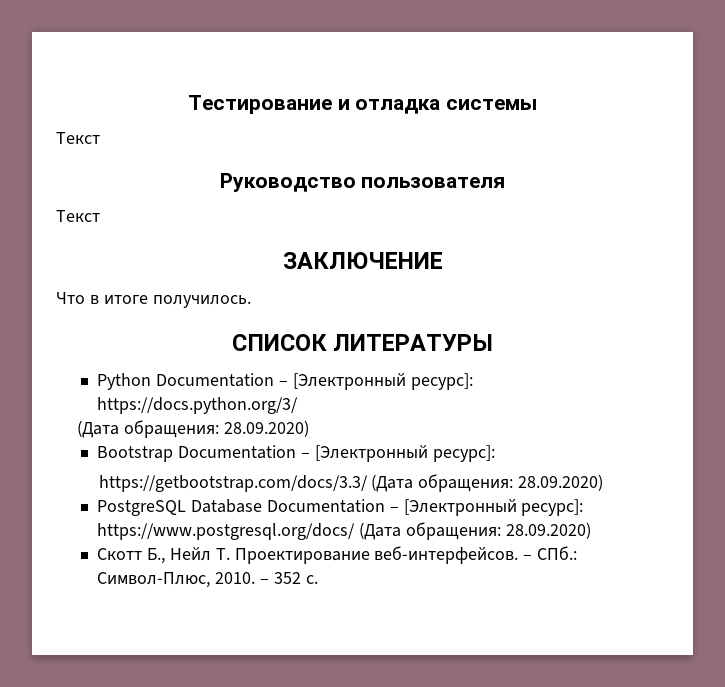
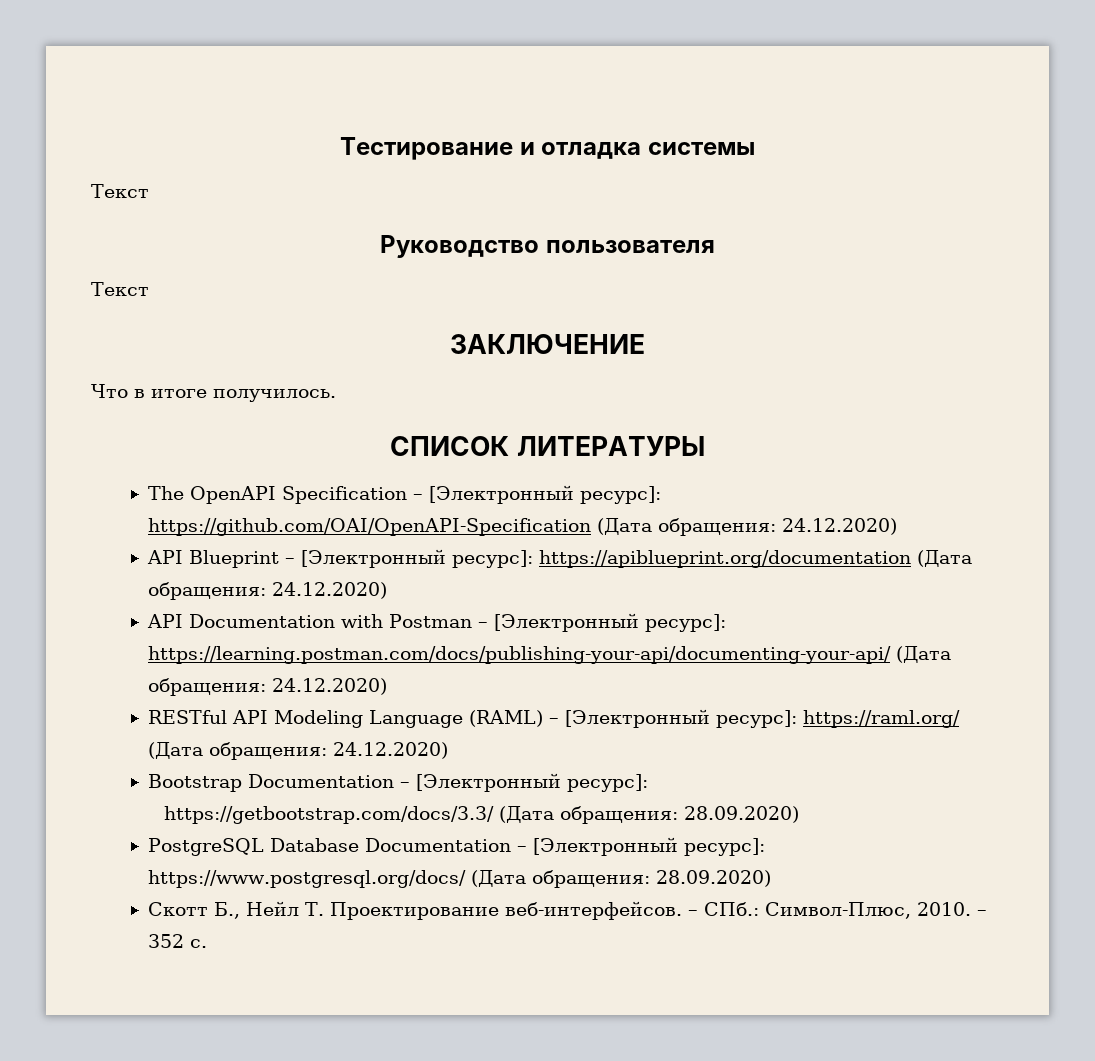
[97,373,473,390] [97,397,299,414] [77,420,309,438] Python Documentation – [Электронный ресурс]: https://docs.python.org/3/ // (Дата обращения: 28.09.2020) -> [148,485,662,504] [148,518,898,536] [147,549,973,568] [148,582,388,600] [147,613,727,632] [148,646,952,664] [148,678,388,696] [148,709,961,728] [148,742,449,760] The OpenAPI Specification – [Электронный ресурс]: https://github.com/OAI/OpenAPI-Specification (Дата обращения: 24.12.2020) // API Blueprint – [Электронный ресурс]: https://apiblueprint.org/documentation (Дата обращения: 24.12.2020) // API Documentation with Postman – [Электронный ресурс]: https://learning.postman.com/docs/publishing-your-api/documenting-your-api/ (Дата обращения: 24.12.2020) // RESTful API Modeling Language (RAML) – [Электронный ресурс]: https://raml.org/ (Дата обращения: 24.12.2020)

